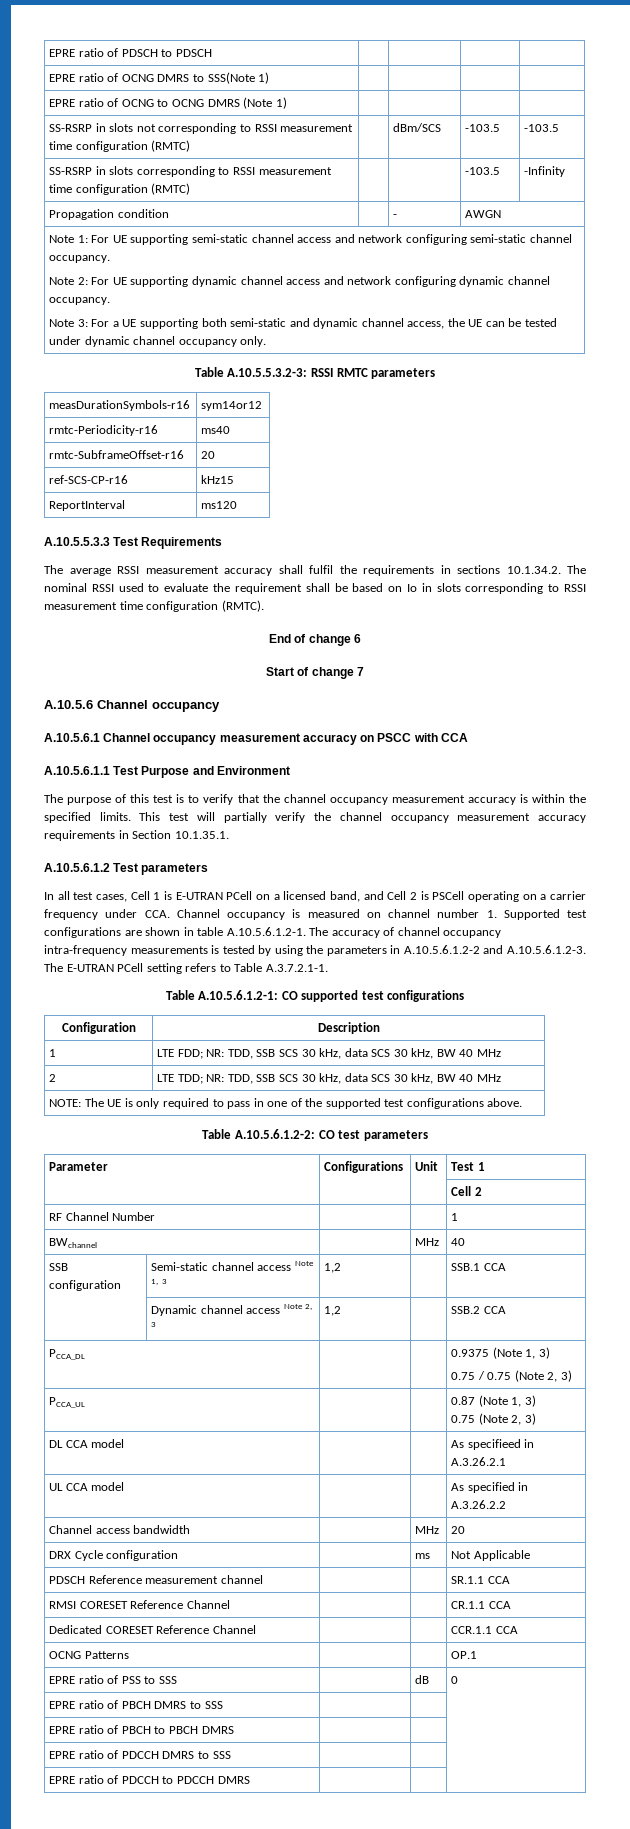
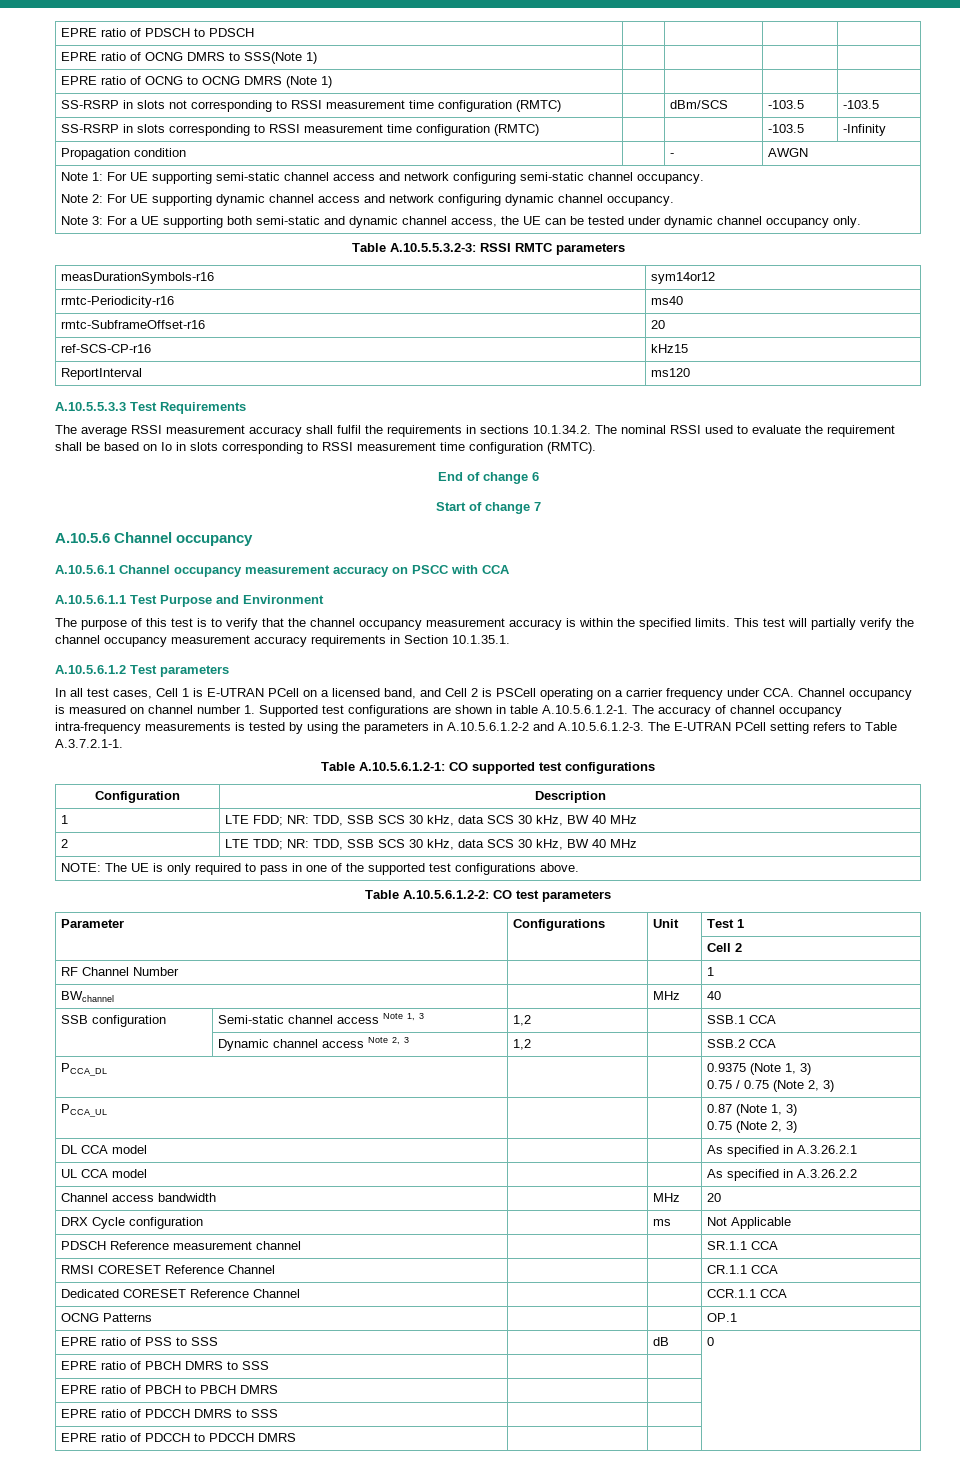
[467,1439,521,1450] specifieed -> [727,1145,780,1157] specified

